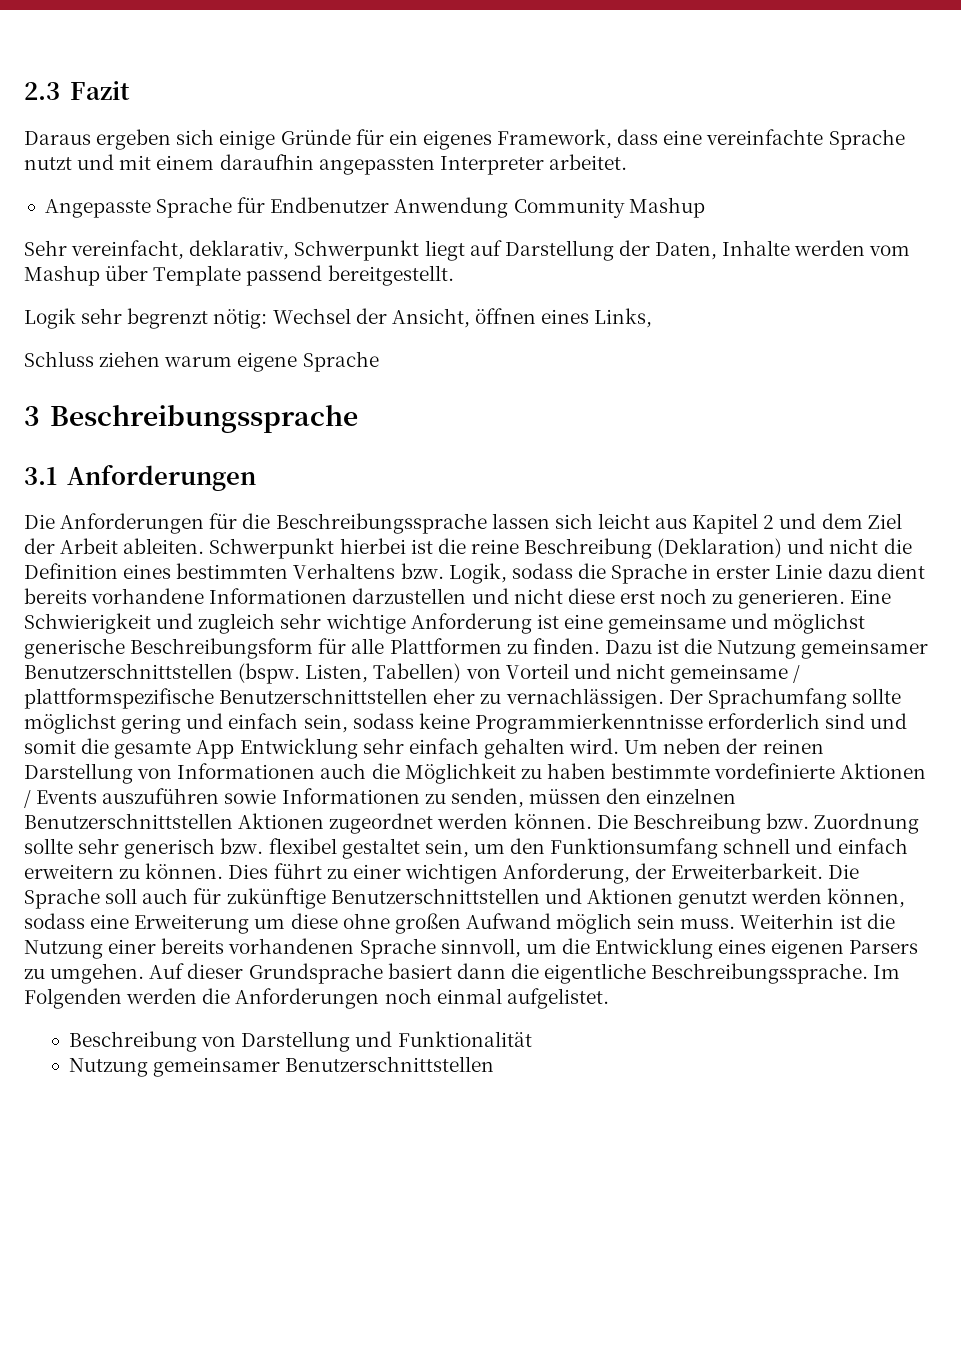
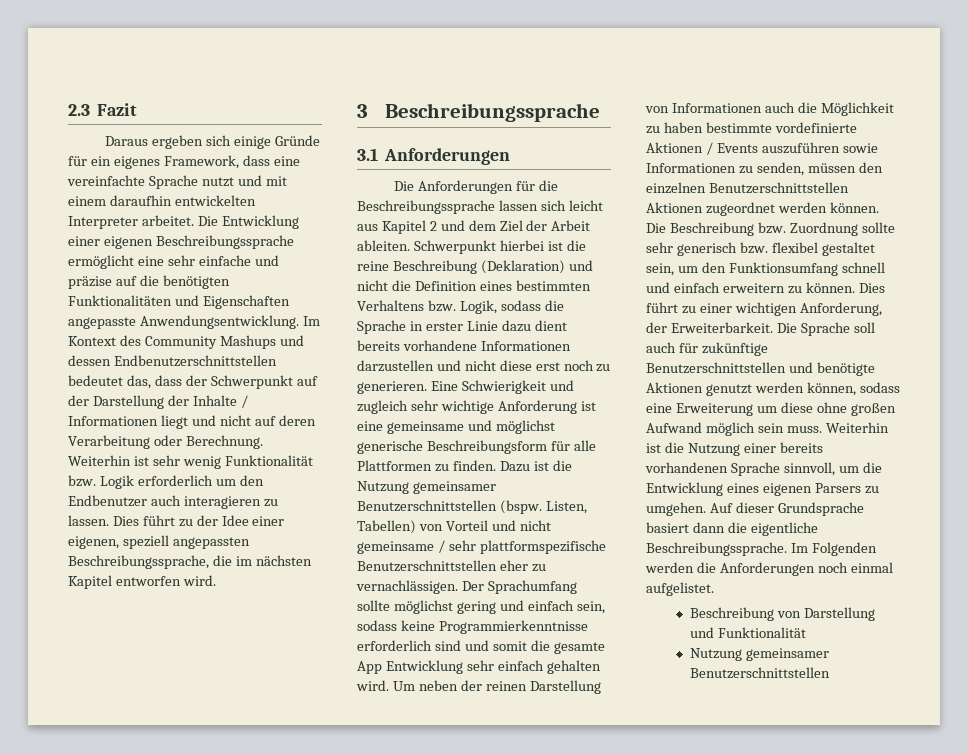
[318,157,435,175] angepassten -> [174,195,256,206] entwickelten
[44,197,705,218] [24,240,911,261] [24,265,454,286] [24,308,653,329] [24,351,379,372] // Angepasste Sprache für Endbenutzer Anwendung Community Mashup // Sehr vereinfacht, deklarativ, Schwerpunkt liegt auf Darstellung der Daten, Inhalte werden vom Mashup über Template passend bereitgestellt. // Logik sehr begrenzt nötig: Wechsel der Ansicht, öffnen eines Links, // Schluss ziehen warum eigene Sprache -> [197,215,299,229] [68,235,294,249] [68,255,279,269] [68,275,230,289] [68,295,290,309] [68,315,320,329] [68,335,304,349] [68,355,277,367] [68,375,318,389] [68,395,248,409] [68,415,316,429] [68,435,263,449] [68,455,313,469] [68,475,264,489] [68,495,278,509] [68,515,285,527] [68,535,250,549] [68,555,312,569] [68,575,216,589] Die Entwicklung einer eigenen Beschreibungssprache ermöglicht eine sehr einfache und präzise auf die benötigten Funktionalitäten und Eigenschaften angepasste Anwendungsentwicklung. Im Kontext des Community Mashups und dessen Endbenutzerschnittstellen bedeutet das, dass der Schwerpunkt auf der Darstellung der Inhalte / Informationen liegt und nicht auf deren Verarbeitung oder Berechnung. Weiterhin ist sehr wenig Funktionalität bzw. Logik erforderlich um den Endbenutzer auch interagieren zu lassen. Dies führt zu der Idee einer eigenen, speziell angepassten Beschreibungssprache, die im nächsten Kapitel entworfen wird.
(801, 674) none -> [448,540,476,551] sehr
(582, 896) none -> [816,362,875,376] benötigte

